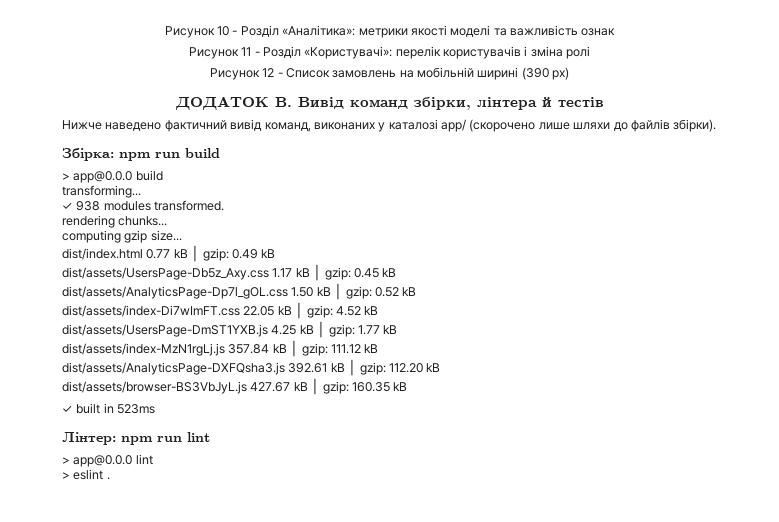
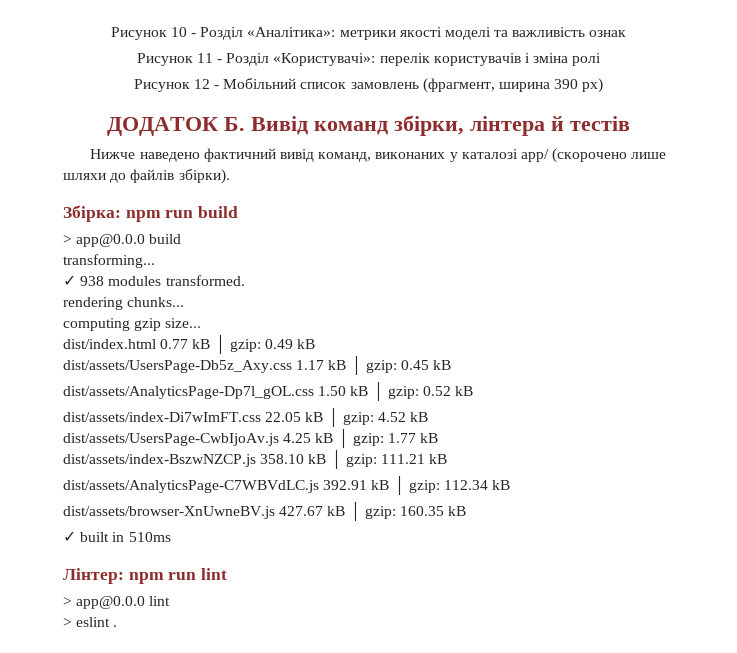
[285,67,549,80] Список замовлень на мобільній ширині (390 -> [223,78,579,93] Мобільний список замовлень (фрагмент, ширина 390
[274,97,292,107] В. -> [224,117,245,131] Б.
[62,324,268,337] dist/assets/UsersPage-DmST1YXB.js -> [63,433,279,446] dist/assets/UsersPage-CwbIjoAv.js
[62,340,379,357] [62,359,441,376] [62,381,247,394] dist/assets/index-MzN1rgLj.js 357.84 kB │ gzip: 111.12 kB // dist/assets/AnalyticsPage-DXFQsha3.js 392.61 kB │ gzip: 112.20 kB // dist/assets/browser-BS3VbJyL.js -> [63,450,448,469] [63,476,511,495] [63,506,275,519] dist/assets/index-BszwNZCP.js 358.10 kB │ gzip: 111.21 kB // dist/assets/AnalyticsPage-C7WBVdLC.js 392.91 kB │ gzip: 112.34 kB // dist/assets/browser-XnUwneBV.js
[117,404,156,414] 523ms -> [128,532,171,542] 510ms

